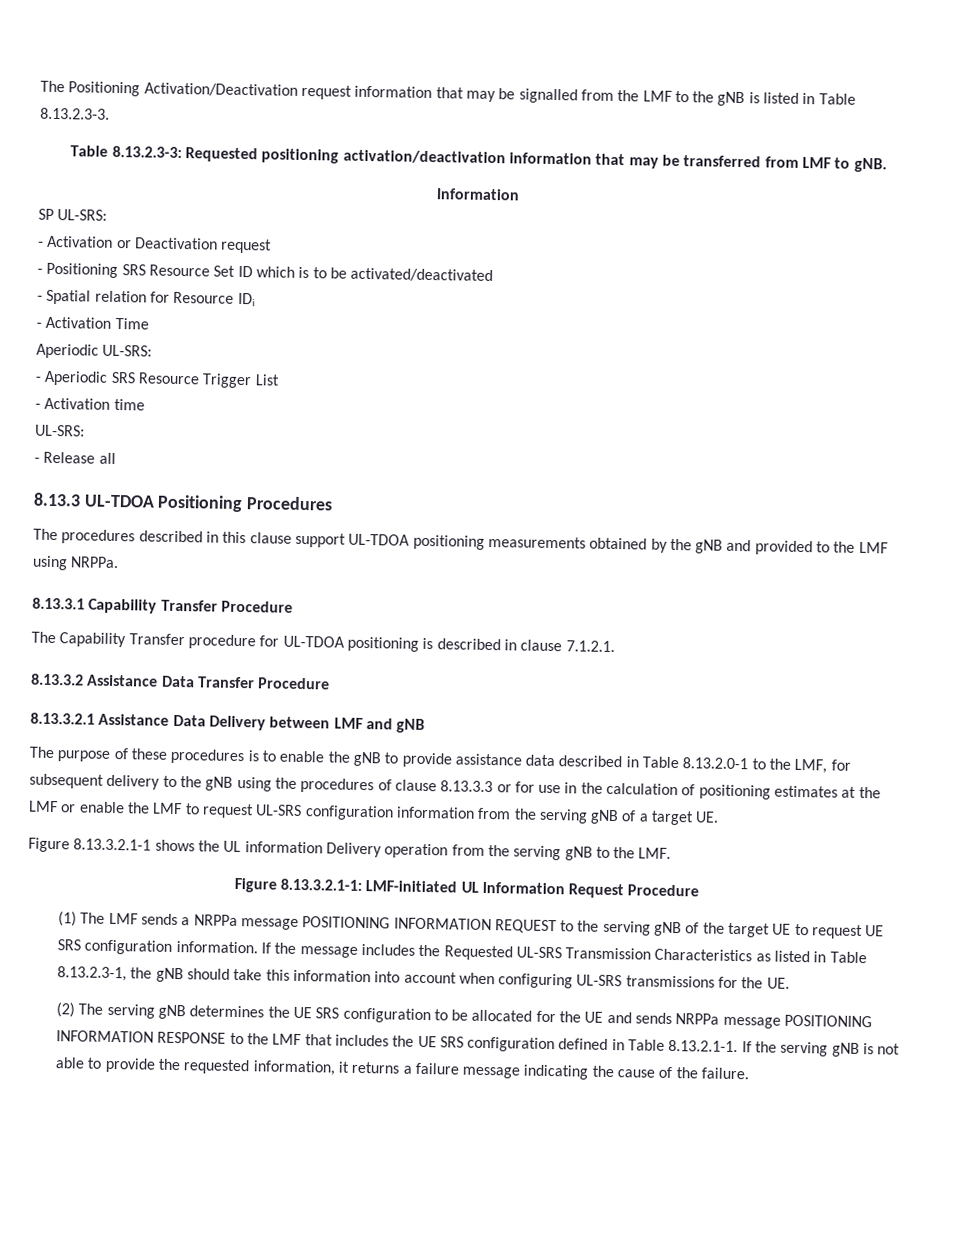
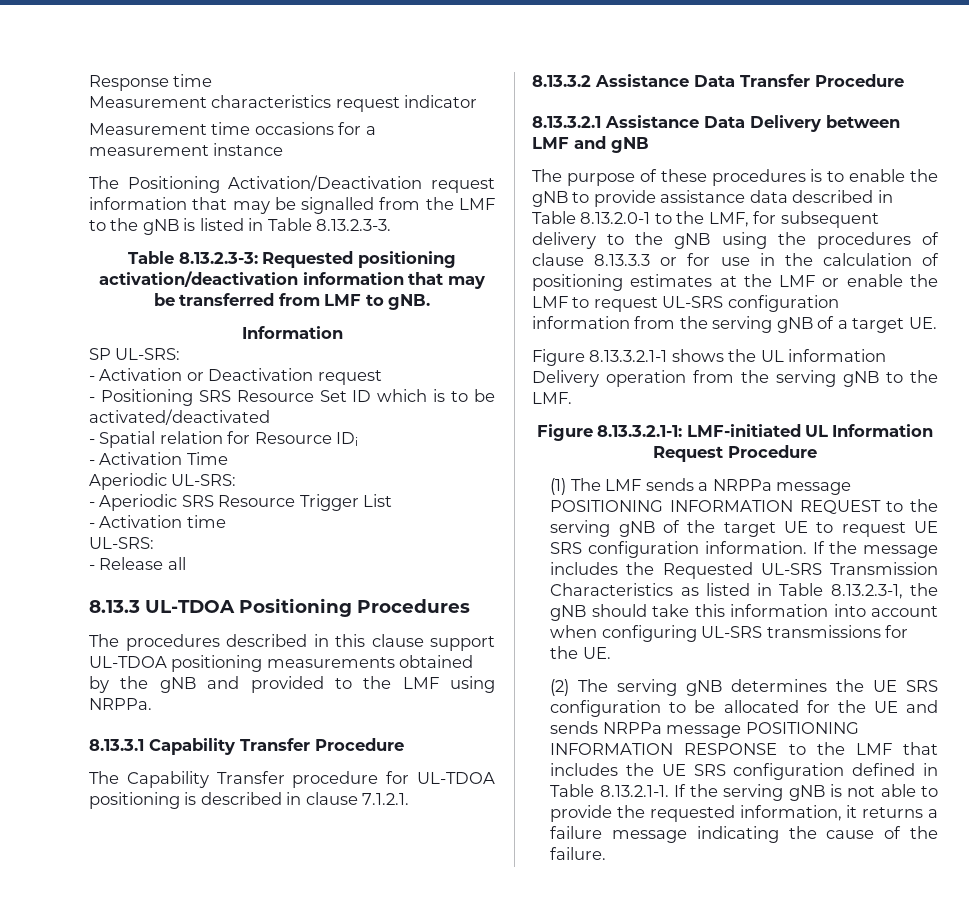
(40, 86) none -> [89,74,213,91] [89,95,478,112] [89,122,376,135] [89,143,284,156] Response time // Measurement characteristics request indicator // Measurement time occasions for a measurement instance //

